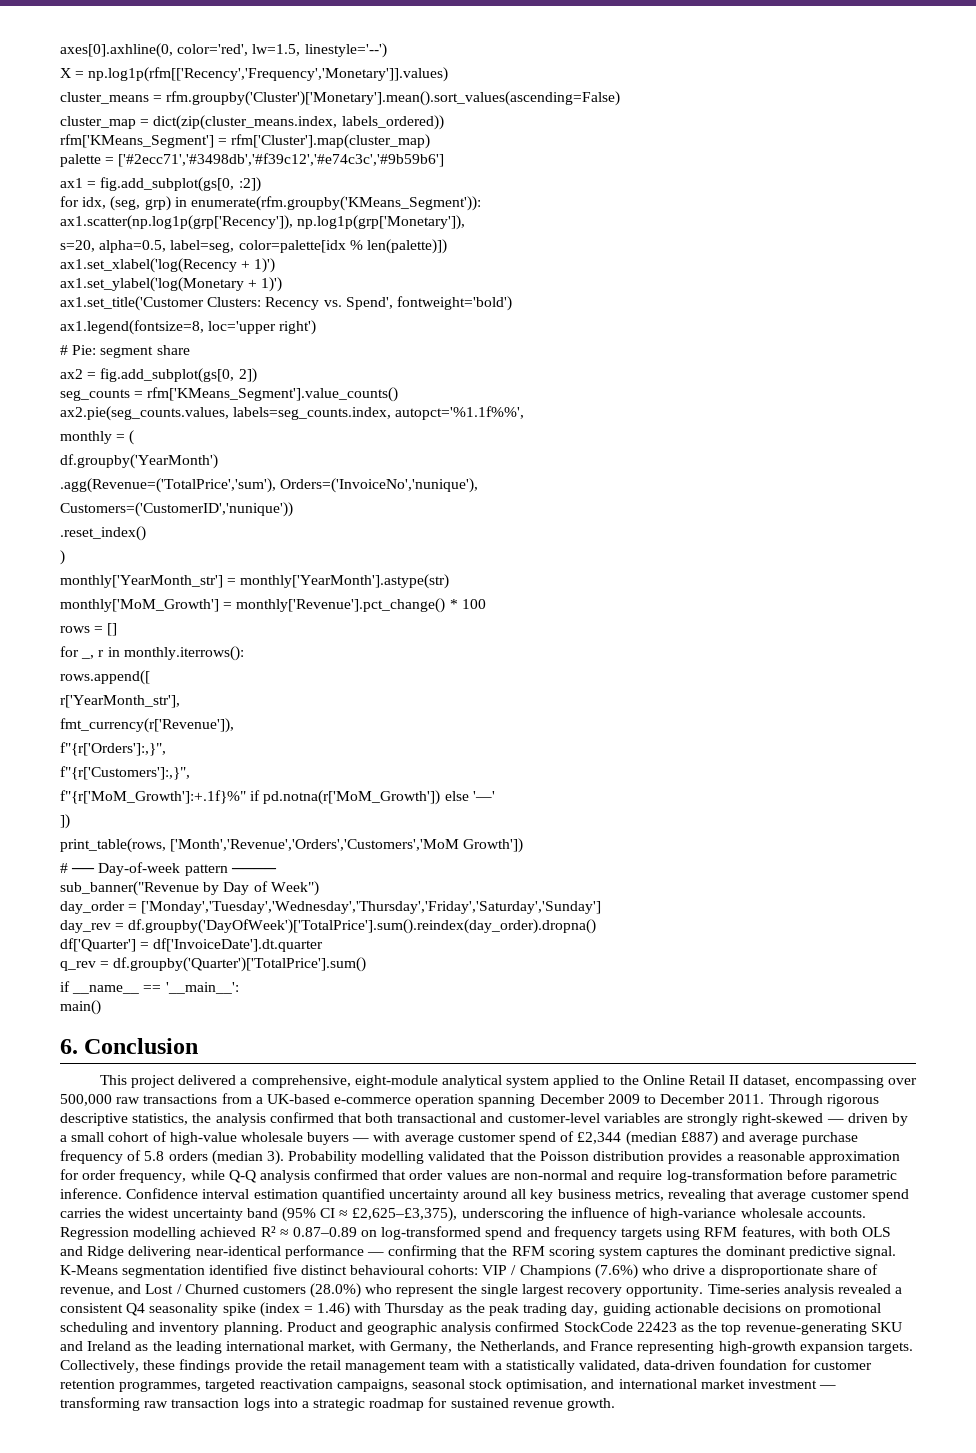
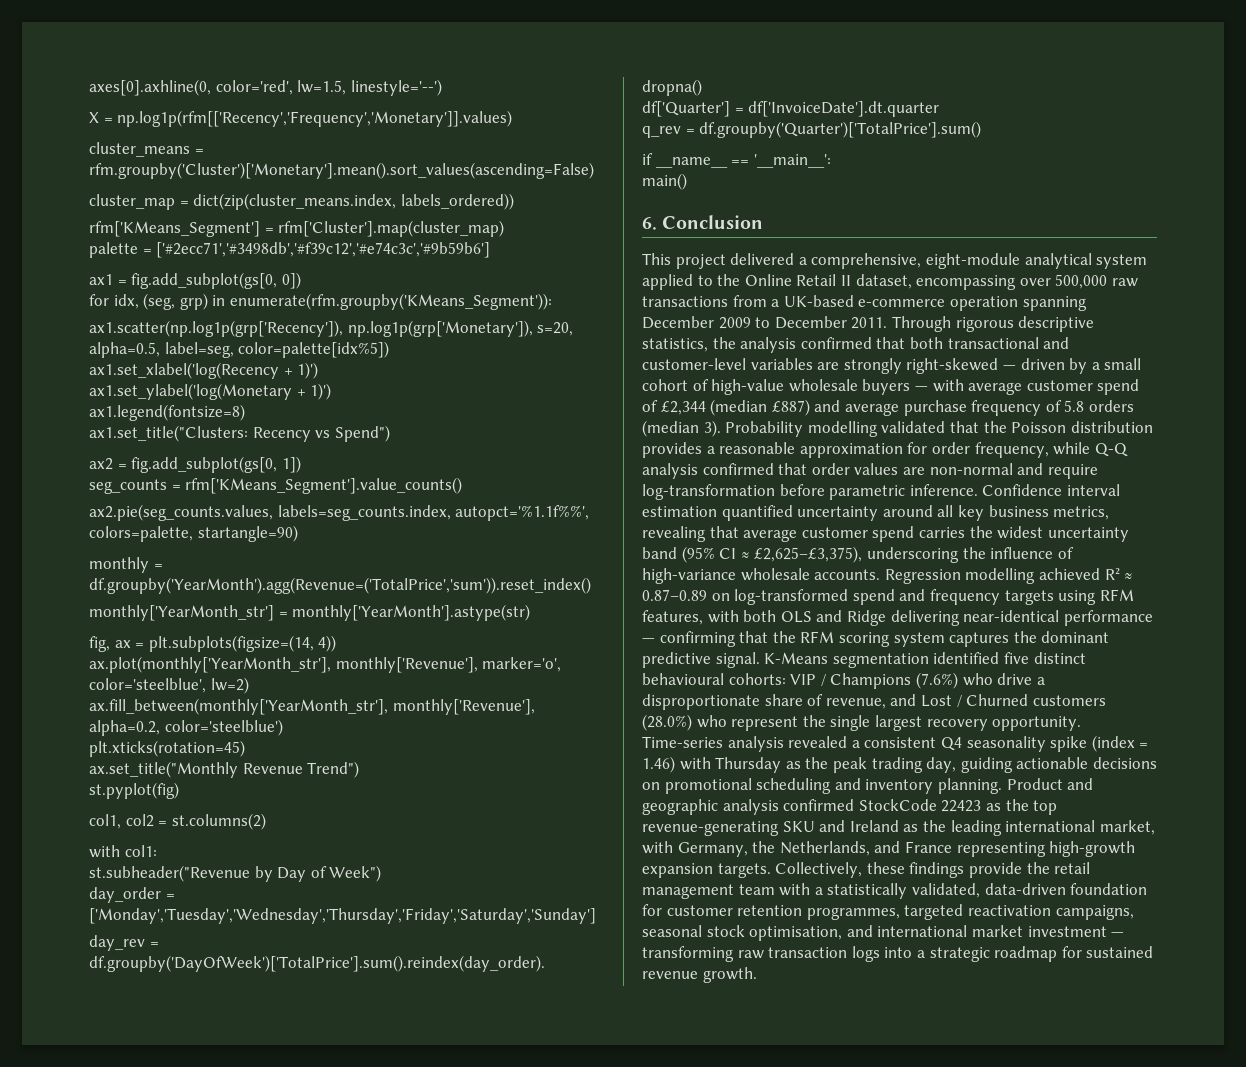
[238,177,261,192] :2]) -> [281,272,301,289] 0])
(466, 222) // -> (533, 328) none
[238,239,447,254] color=palette[idx % len(palette)]) -> [238,341,390,358] color=palette[idx%5])
[60,296,512,311] [60,320,317,335] [60,345,190,358] ax1.set_title('Customer Clusters: Recency vs. Spend', fontweight='bold') // ax1.legend(fontsize=8, loc='upper right') // # Pie: segment share -> [89,404,245,421] [89,425,390,442] ax1.legend(fontsize=8) // ax1.set_title("Clusters: Recency vs Spend")
[238,368,257,383] 2]) -> [281,456,301,473] 1])
(525, 413) none -> [89,525,298,542] colors=palette, startangle=90)
[129,430,135,445] [60,454,218,469] [60,478,479,493] [60,502,293,517] [60,526,146,541] [60,550,65,565] [60,574,450,589] [60,598,486,613] [60,623,118,636] [60,646,244,661] [60,670,150,685] [60,695,180,708] [60,718,234,733] [60,742,166,756] [60,766,190,780] [60,790,495,805] [60,814,70,829] [60,838,524,853] [60,862,277,876] [60,881,199,896] ( // df.groupby('YearMonth') // .agg(Revenue=('TotalPrice','sum'), Orders=('InvoiceNo','nunique'), // Customers=('CustomerID','nunique')) // .reset_index() // ) // monthly['YearMonth_str'] = monthly['YearMonth'].astype(str) // monthly['MoM_Growth'] = monthly['Revenue'].pct_change() * 100 // rows = [] // for _, r in monthly.iterrows(): // rows.append([ // r['YearMonth_str'], // fmt_currency(r['Revenue']), // f"{r['Orders']:,}", // f"{r['Customers']:,}", // f"{r['MoM_Growth']:+.1f}%" if pd.notna(r['MoM_Growth']) else '—' // ]) // print_table(rows, ['Month','Revenue','Orders','Customers','MoM Growth']) // # ── Day-of-week pattern ──── // sub_banner("Revenue -> [89,577,591,594] [89,604,531,621] [89,635,337,652] [89,656,562,673] [89,677,249,694] [89,698,535,715] [89,719,283,736] [89,740,245,757] [89,761,360,778] [89,782,179,799] [89,813,266,830] [89,845,157,858] [89,865,250,882] df.groupby('YearMonth').agg(Revenue=('TotalPrice','sum')).reset_index() // monthly['YearMonth_str'] = monthly['YearMonth'].astype(str) // fig, ax = plt.subplots(figsize=(14, 4)) // ax.plot(monthly['YearMonth_str'], monthly['Revenue'], marker='o', color='steelblue', lw=2) // ax.fill_between(monthly['YearMonth_str'], monthly['Revenue'], alpha=0.2, color='steelblue') // plt.xticks(rotation=45) // ax.set_title("Monthly Revenue Trend") // st.pyplot(fig) // col1, col2 = st.columns(2) // with col1: // st.subheader("Revenue

